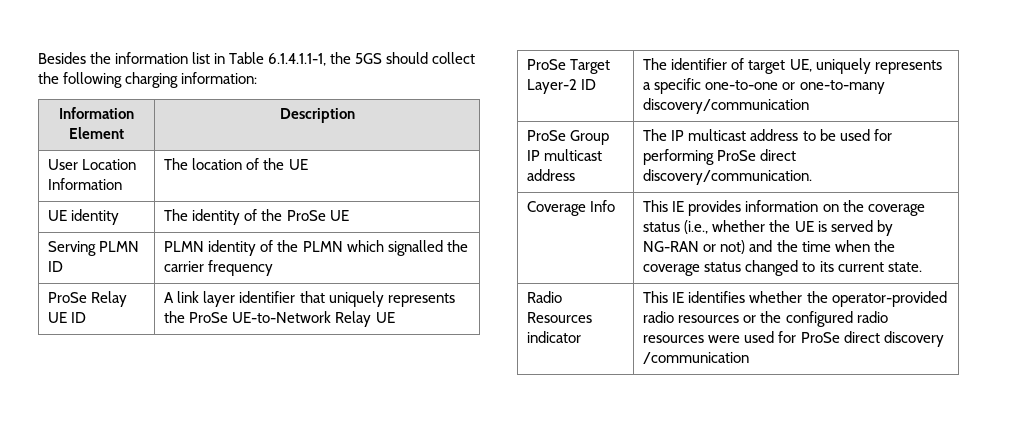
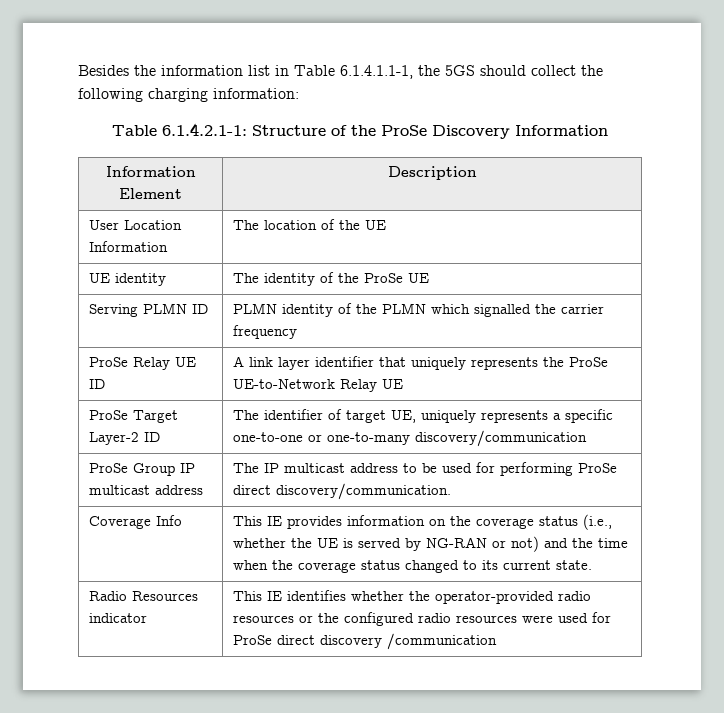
(258, 78) none -> [112,123,608,139] // Table 6.1.4.2.1-1: Structure of the ProSe Discovery Information

